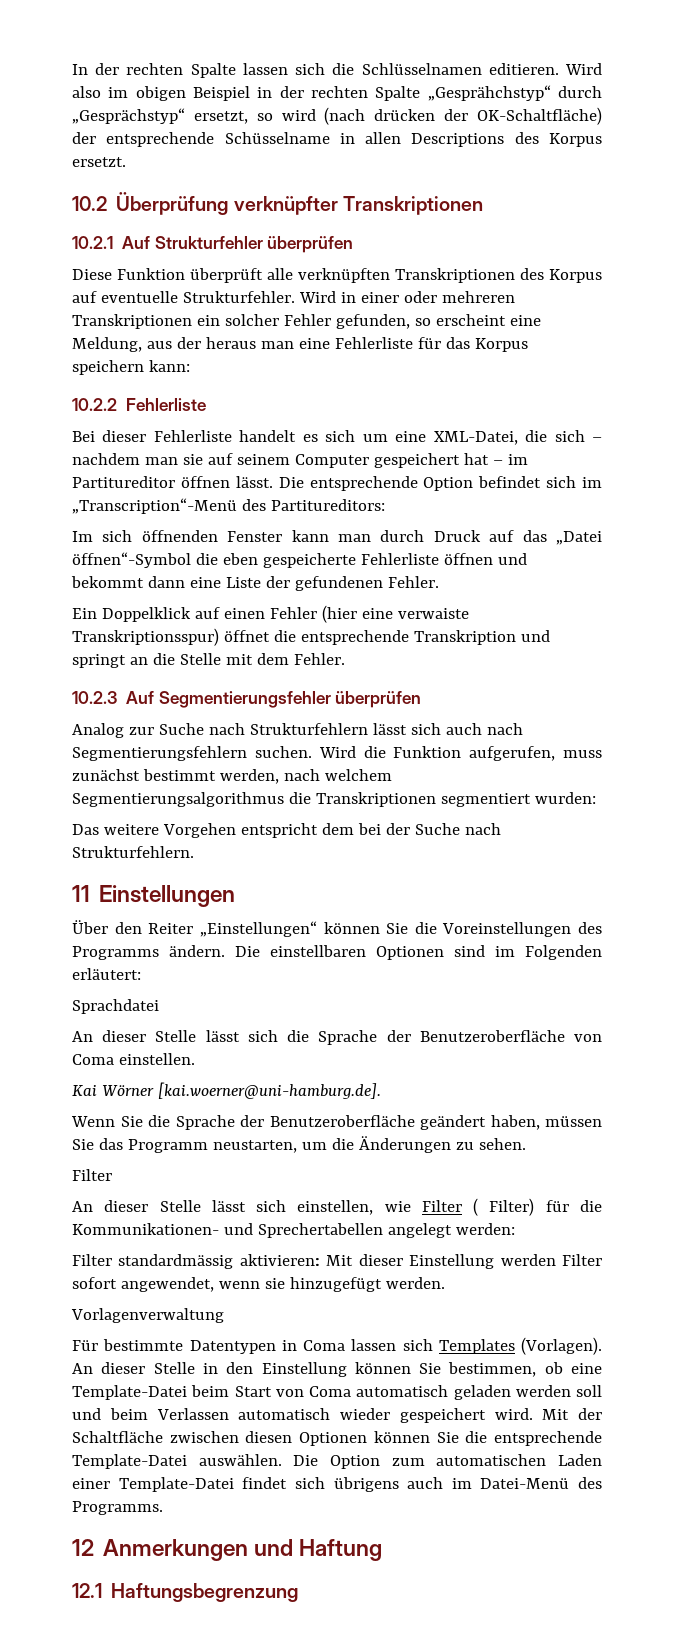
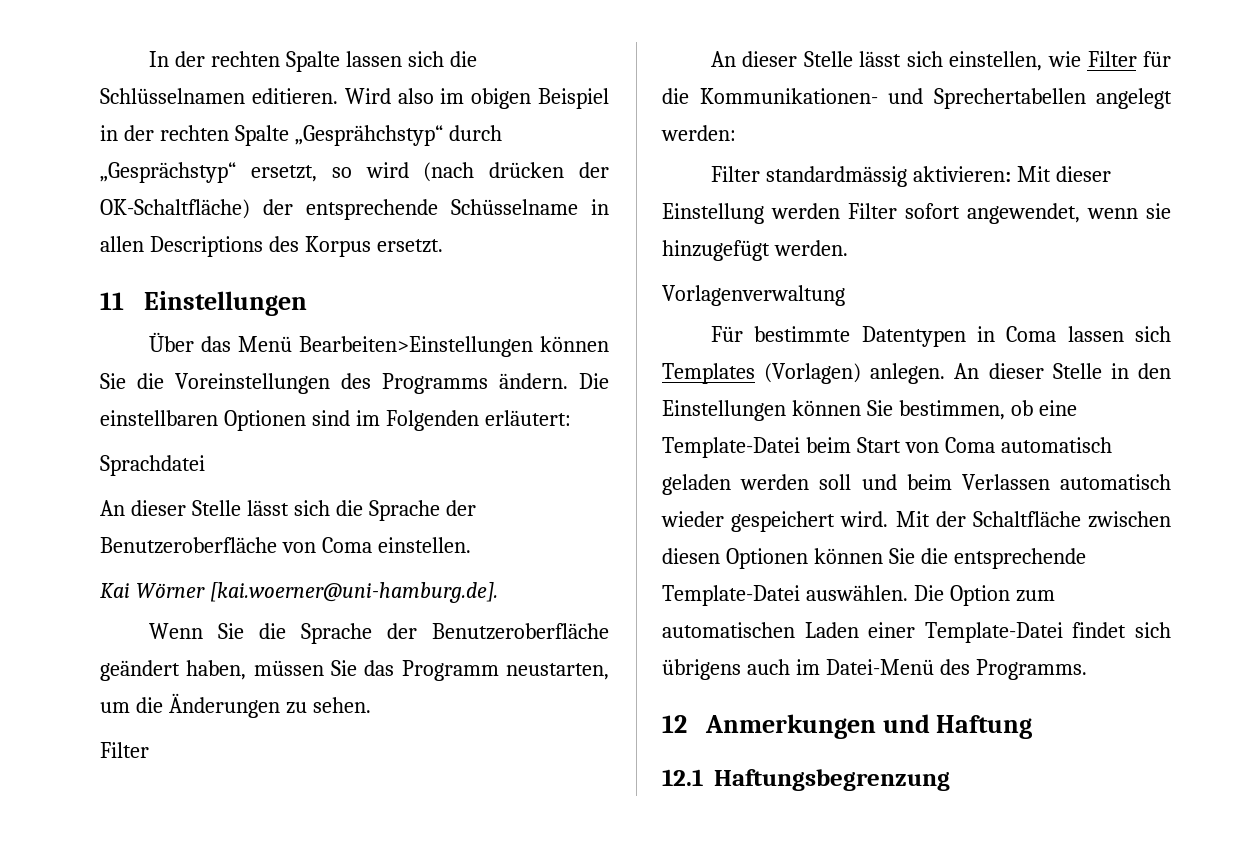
[72,192,483,215] [72,236,354,253] [72,268,602,283] [72,291,515,303] [72,314,541,329] [72,337,528,352] [72,360,190,375] [72,398,207,411] [72,430,602,445] [72,453,528,468] [72,476,602,491] [72,498,385,514] [72,530,602,545] [72,552,527,568] [71,576,439,591] [72,605,469,623] [72,628,550,646] [72,653,345,668] [72,691,422,708] [72,723,523,738] [72,746,602,761] [72,769,392,784] [72,792,596,807] [72,823,501,838] [72,846,194,858] // 10.2 Überprüfung verknüpfter Transkriptionen // 10.2.1 Auf Strukturfehler überprüfen // Diese Funktion überprüft alle verknüpften Transkriptionen des Korpus auf eventuelle Strukturfehler. Wird in einer oder mehreren Transkriptionen ein solcher Fehler gefunden, so erscheint eine Meldung, aus der heraus man eine Fehlerliste für das Korpus speichern kann: // 10.2.2 Fehlerliste // Bei dieser Fehlerliste handelt es sich um eine XML-Datei, die sich – nachdem man sie auf seinem Computer gespeichert hat – im Partitureditor öffnen lässt. Die entsprechende Option befindet sich im „Transcription“-Menü des Partitureditors: // Im sich öffnenden Fenster kann man durch Druck auf das „Datei öffnen“-Symbol die eben gespeicherte Fehlerliste öffnen und bekommt dann eine Liste der gefundenen Fehler. // Ein Doppelklick auf einen Fehler (hier eine verwaiste Transkriptionsspur) öffnet die entsprechende Transkription und springt an die Stelle mit dem Fehler. // 10.2.3 Auf Segmentierungsfehler überprüfen // Analog zur Suche nach Strukturfehlern lässt sich auch nach Segmentierungsfehlern suchen. Wird die Funktion aufgerufen, muss zunächst bestimmt werden, nach welchem Segmentierungsalgorithmus die Transkriptionen segmentiert wurden: // Das weitere Vorgehen entspricht dem bei der Suche nach Strukturfehlern. -> (443, 246) none
[114,921,317,937] den Reiter „Einstellungen“ -> [200,336,533,357] das Menü Bearbeiten>Einstellungen
[473,1198,535,1216] ( Filter) -> (1137, 59) none
[521,1337,602,1355] (Vorlagen). -> [764,363,946,384] (Vorlagen) anlegen.
[261,1362,347,1377] Einstellung -> [662,400,786,421] Einstellungen

